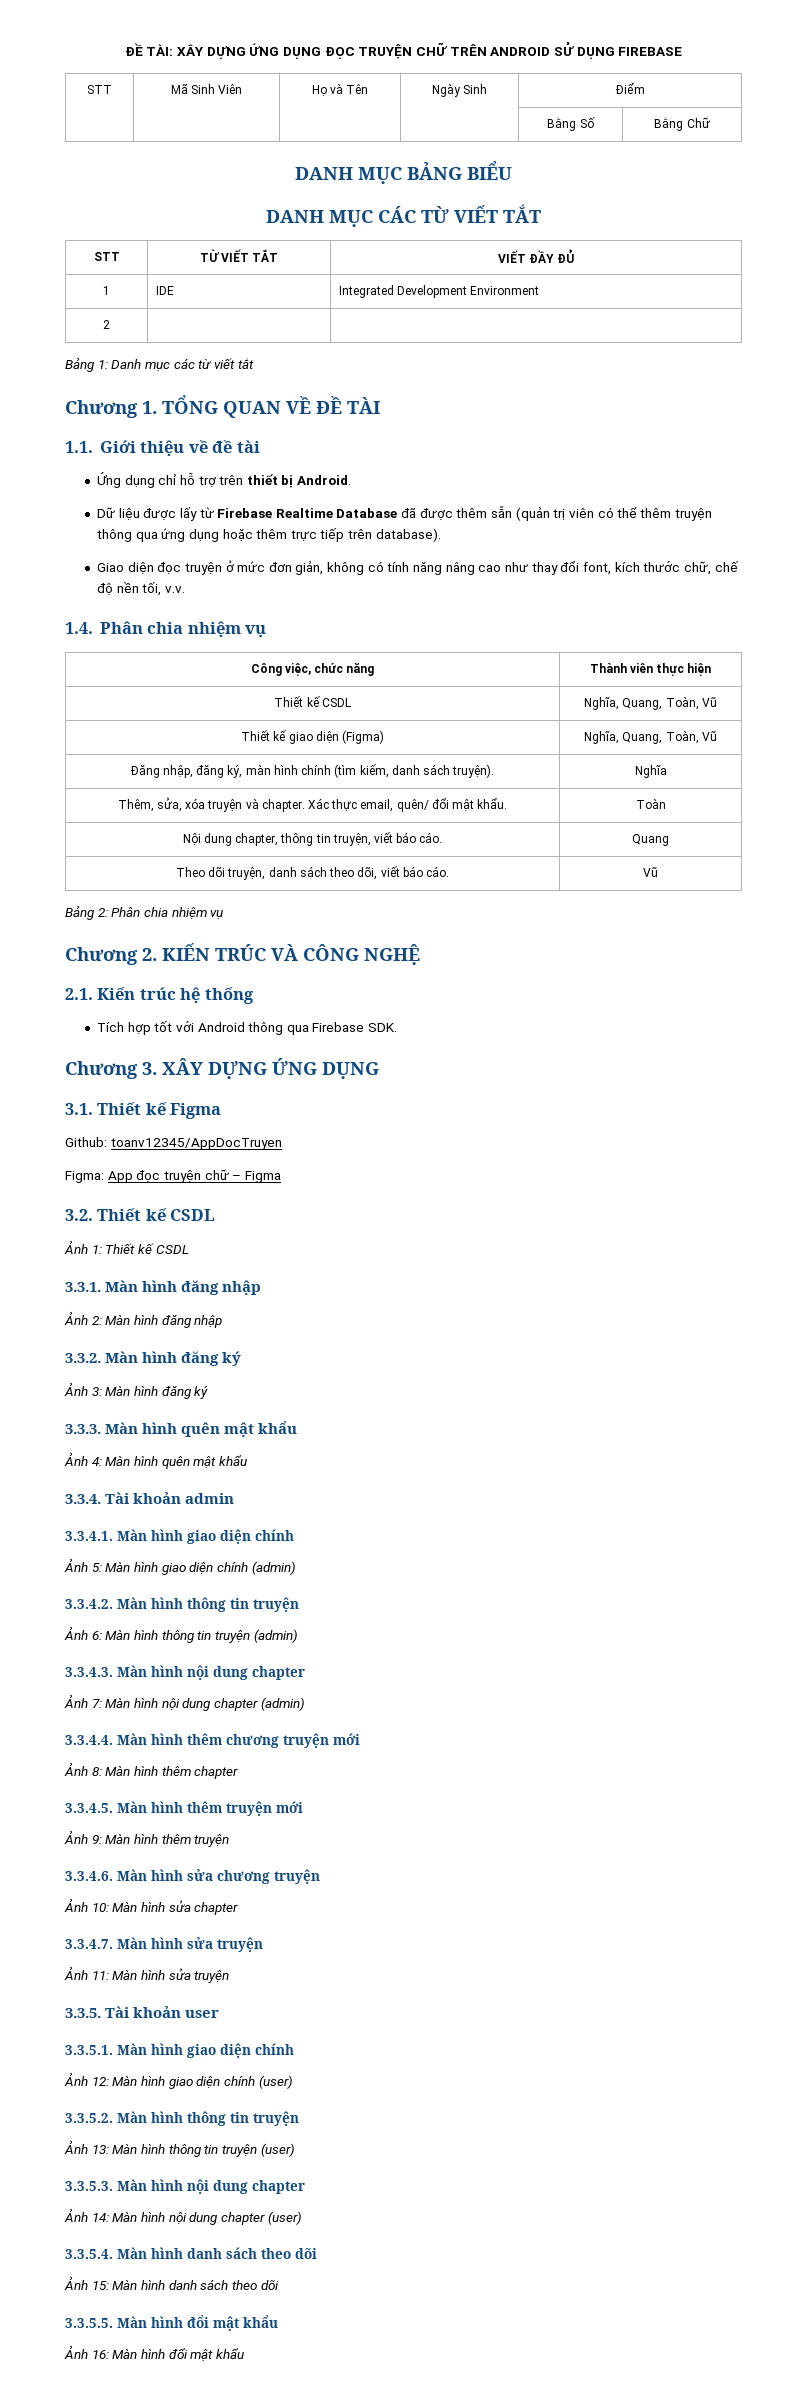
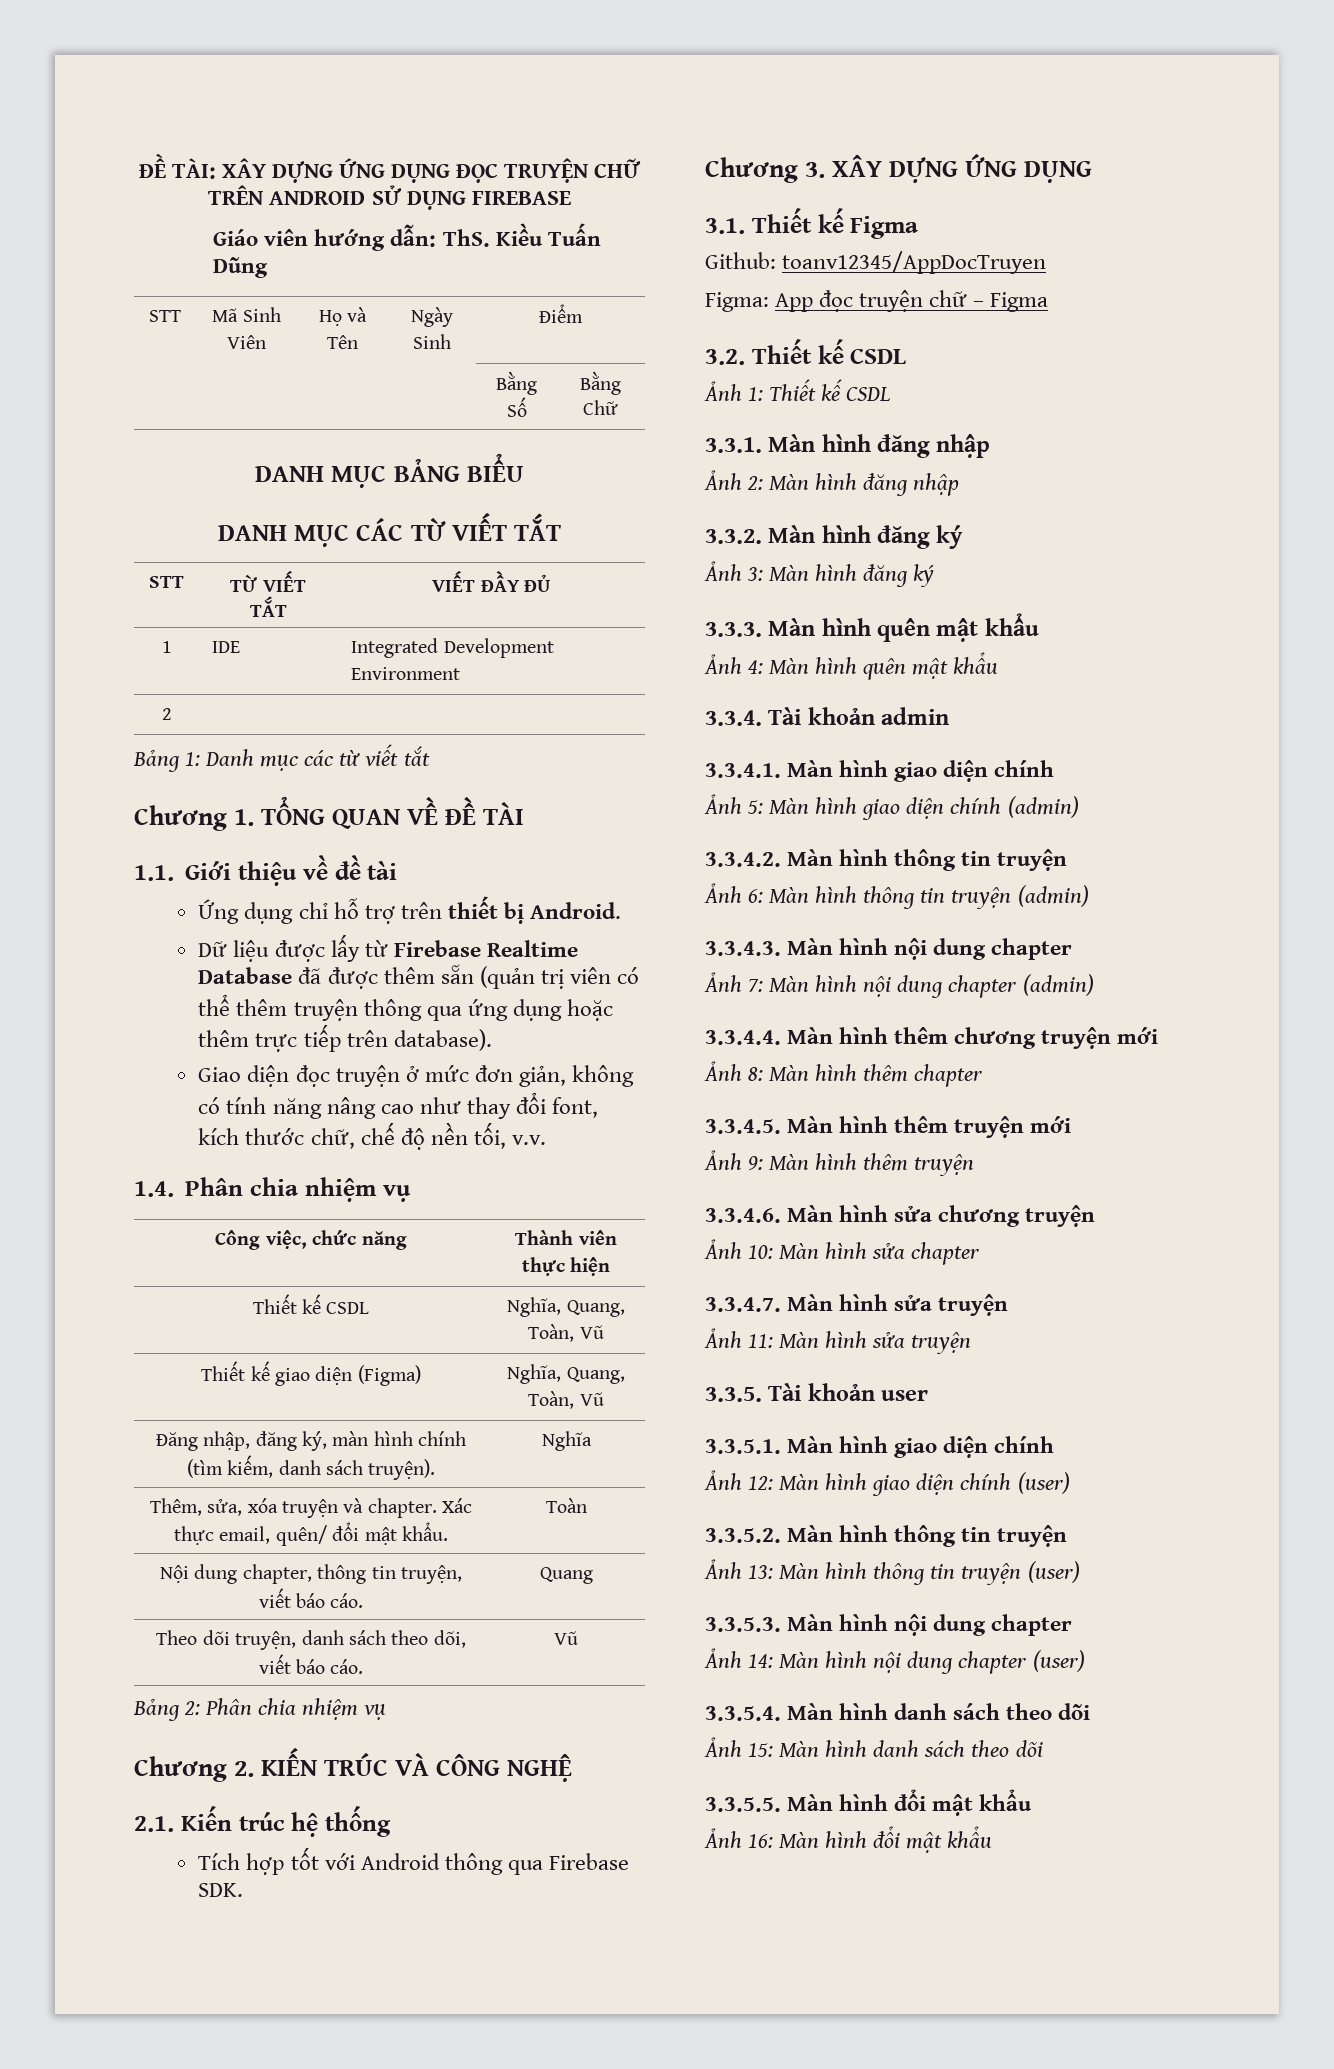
(683, 51) none -> [213,223,601,251] [213,257,269,278] // Giáo viên hướng dẫn: ThS. Kiều Tuấn Dũng

